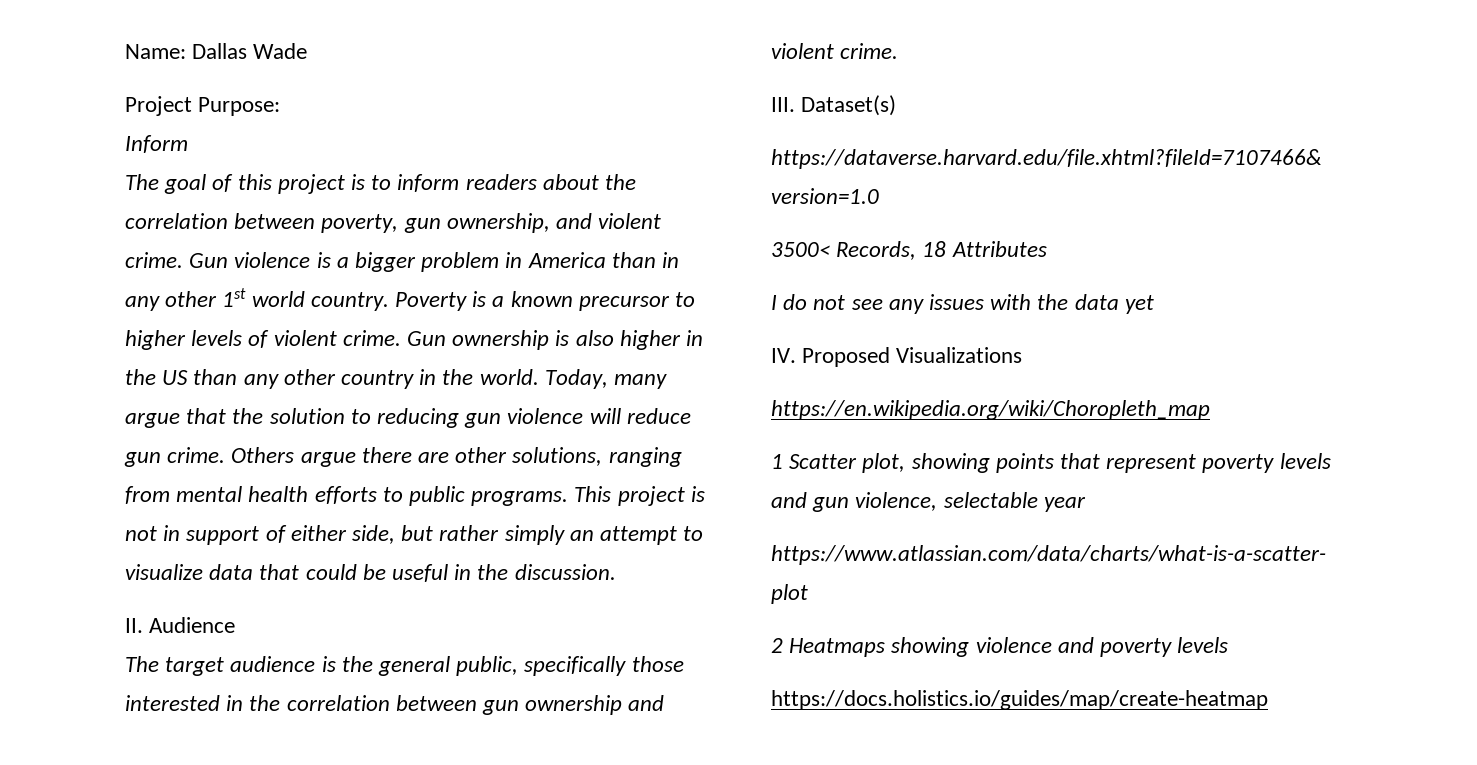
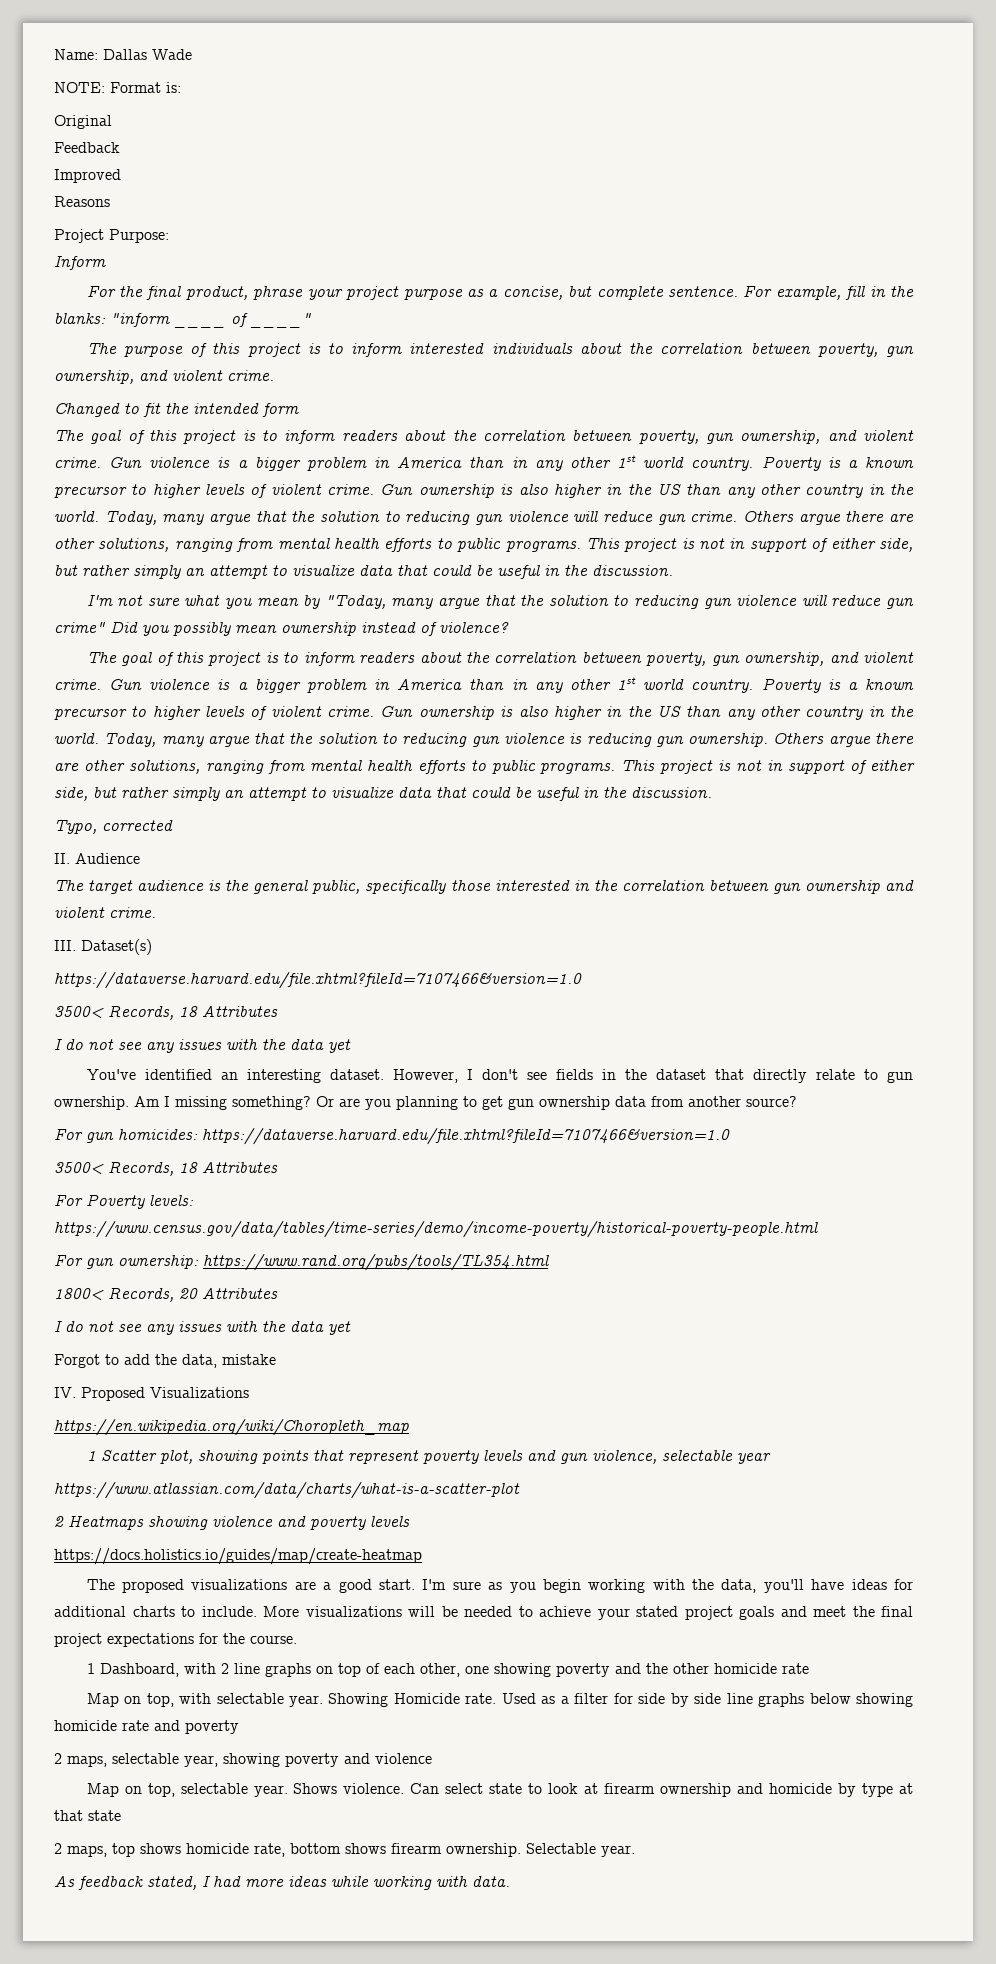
[125,96,281,116] [125,135,188,153] Project Purpose: // Inform -> [54,82,181,93] [54,115,112,129] [54,142,120,153] [54,169,121,183] [54,196,110,207] [54,229,169,243] [54,256,106,270] [86,286,915,300] [54,313,311,328] [86,343,915,357] [54,370,274,384] [54,403,299,417] NOTE: Format is: // Original // Feedback // Improved // Reasons // Project Purpose: // Inform // For the final product, phrase your project purpose as a concise, but complete sentence. For example, fill in the blanks: "inform ____ of ____" // The purpose of this project is to inform interested individuals about the correlation between poverty, gun ownership, and violent crime. // Changed to fit the intended form
(616, 572) none -> [86,595,914,609] [54,621,509,636] [86,652,914,666] [54,676,914,693] [54,705,915,720] [54,733,914,747] [54,760,916,774] [54,787,712,801] [54,820,173,834] // I'm not sure what you mean by "Today, many argue that the solution to reducing gun violence will reduce gun crime" Did you possibly mean ownership instead of violence? // The goal of this project is to inform readers about the correlation between poverty, gun ownership, and violent crime. Gun violence is a bigger problem in America than in any other 1st world country. Poverty is a known precursor to higher levels of violent crime. Gun ownership is also higher in the US than any other country in the world. Today, many argue that the solution to reducing gun violence is reducing gun ownership. Others argue there are other solutions, ranging from mental health efforts to public programs. This project is not in support of either side, but rather simply an attempt to visualize data that could be useful in the discussion. // Typo, corrected
(1154, 304) none -> [86,1069,913,1083] [54,1096,797,1110] [54,1128,730,1145] [54,1161,278,1176] [54,1194,194,1209] [54,1221,818,1238] [54,1254,549,1271] [54,1287,278,1302] [54,1321,351,1335] [54,1354,276,1368] // You've identified an interesting dataset. However, I don't see fields in the dataset that directly relate to gun ownership. Am I missing something? Or are you planning to get gun ownership data from another source? // For gun homicides: https://dataverse.harvard.edu/file.xhtml?fileId=7107466&version=1.0 // 3500< Records, 18 Attributes // For Poverty levels: https://www.census.gov/data/tables/time-series/demo/income-poverty/historical-poverty-people.html // For gun ownership: https://www.rand.org/pubs/tools/TL354.html // 1800< Records, 20 Attributes // I do not see any issues with the data yet // Forgot to add the data, mistake
(1268, 700) none -> [86,1579,913,1593] [54,1606,913,1620] [54,1633,297,1647] [86,1663,809,1677] [86,1693,913,1707] [54,1720,239,1734] [54,1753,432,1767] [86,1783,913,1797] [54,1810,121,1821] [54,1843,635,1857] [54,1876,510,1890] // The proposed visualizations are a good start. I'm sure as you begin working with the data, you'll have ideas for additional charts to include. More visualizations will be needed to achieve your stated project goals and meet the final project expectations for the course. // 1 Dashboard, with 2 line graphs on top of each other, one showing poverty and the other homicide rate // Map on top, with selectable year. Showing Homicide rate. Used as a filter for side by side line graphs below showing homicide rate and poverty // 2 maps, selectable year, showing poverty and violence // Map on top, selectable year. Shows violence. Can select state to look at firearm ownership and homicide by type at that state // 2 maps, top shows homicide rate, bottom shows firearm ownership. Selectable year. // As feedback stated, I had more ideas while working with data.

